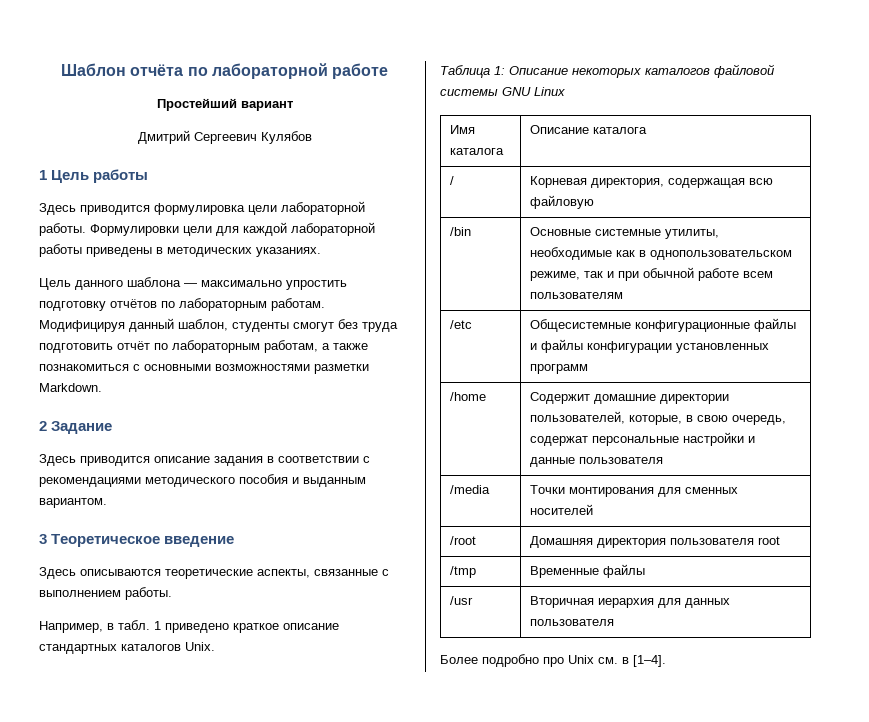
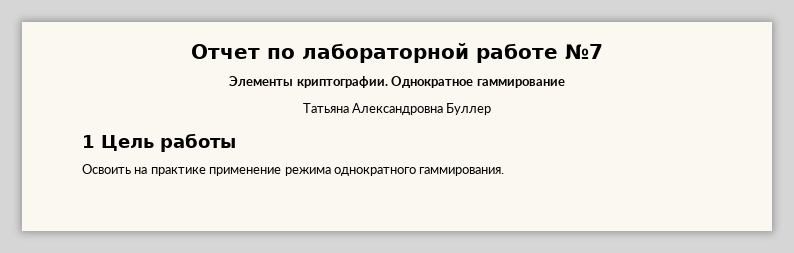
[60,63,184,76] Шаблон отчёта -> [191,44,260,59] Отчет
[156,98,293,111] [137,130,312,144] [39,169,149,183] [39,201,365,215] [39,222,375,236] [39,244,321,257] [39,277,347,290] [39,298,325,311] [39,318,398,332] [39,340,368,353] [39,364,369,374] [39,383,102,392] [39,421,113,434] [39,454,370,466] [39,474,366,487] [39,498,107,508] [39,534,235,547] [39,567,389,579] [39,587,172,600] [39,620,339,633] [39,642,215,654] [440,64,774,78] [440,87,565,96] [450,125,476,134] [450,148,505,155] [530,125,648,134] [450,176,455,185] [530,176,774,188] [530,195,595,209] [450,227,472,236] [530,227,720,239] [530,247,793,260] [530,267,774,281] [530,292,624,299] [450,320,473,329] [530,318,797,332] [530,339,770,353] [530,364,589,374] [450,392,487,401] [530,392,730,404] [530,411,787,425] [530,432,756,446] [530,457,664,467] [450,485,491,494] [530,485,739,497] [530,504,594,515] [450,536,477,545] [530,536,781,548] [450,566,477,578] [530,564,646,578] [450,596,474,605] [530,596,731,608] [530,619,615,626] [440,654,666,667] // Простейший вариант // Дмитрий Сергеевич Кулябов // 1 Цель работы // Здесь приводится формулировка цели лабораторной работы. Формулировки цели для каждой лабораторной работы приведены в методических указаниях. // Цель данного шаблона — максимально упростить подготовку отчётов по лабораторным работам. Модифицируя данный шаблон, студенты смогут без труда подготовить отчёт по лабораторным работам, а также познакомиться с основными возможностями разметки Markdown. // 2 Задание // Здесь приводится описание задания в соответствии с рекомендациями методического пособия и выданным вариантом. // 3 Теоретическое введение // Здесь описываются теоретические аспекты, связанные с выполнением работы. // Например, в табл. 1 приведено краткое описание стандартных каталогов Unix. // Таблица 1: Описание некоторых каталогов файловой системы GNU Linux // Имя каталога | Описание каталога // / | Корневая директория, содержащая всю файловую // /bin | Основные системные утилиты, необходимые как в однопользовательском режиме, так и при обычной работе всем пользователям // /etc | Общесистемные конфигурационные файлы и файлы конфигурации установленных программ // /home | Содержит домашние директории пользователей, которые, в свою очередь, содержат персональные настройки и данные пользователя // /media | Точки монтирования для сменных носителей // /root | Домашняя директория пользователя root // /tmp | Временные файлы // /usr | Вторичная иерархия для данных пользователя // Более подробно про Unix см. в [1–4]. -> [565,44,603,59] [229,76,565,88] [302,103,492,115] [82,133,236,152] [82,164,505,176] №7 // Элементы криптографии. Однократное гаммирование // Татьяна Александровна Буллер // 1 Цель работы // Освоить на практике применение режима однократного гаммирования.

